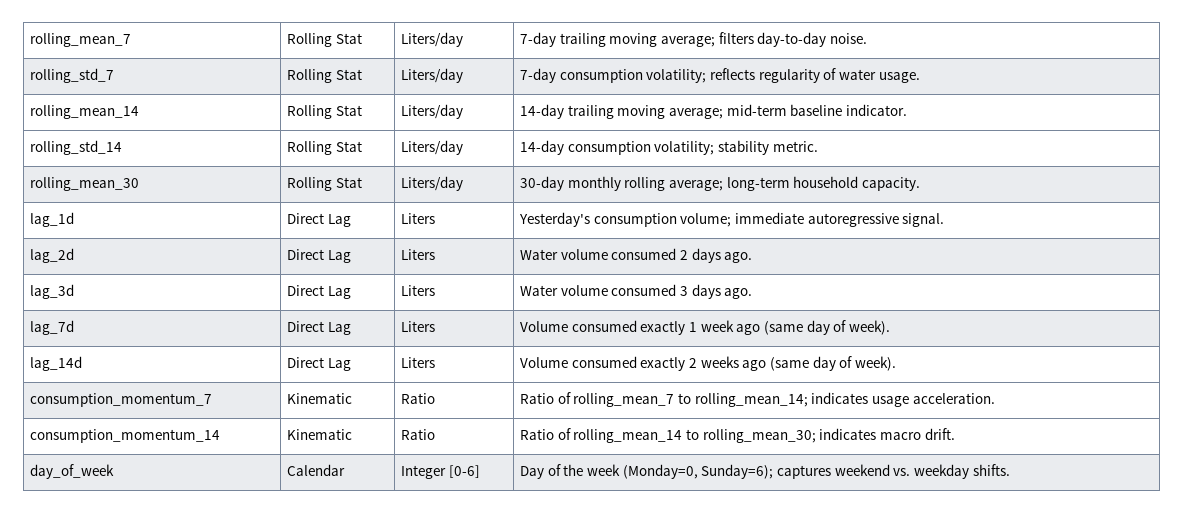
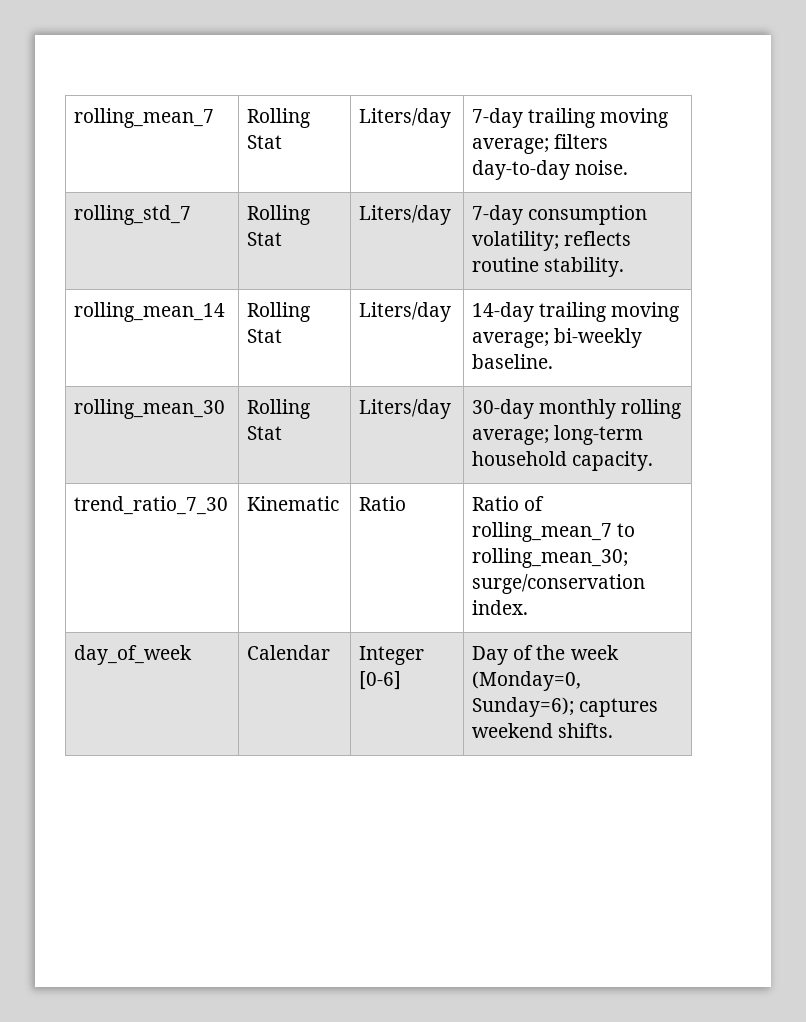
[758,68,920,83] regularity of water usage. -> [472,257,625,277] routine stability.
[726,104,908,116] [30,140,123,155] [287,141,362,155] [401,140,464,155] [520,140,818,155] mid-term baseline indicator. // rolling_std_14 | Rolling Stat | Liters/day | 14-day consumption volatility; stability metric. -> [554,328,643,348] [472,354,554,369] bi-weekly baseline.
[30,212,75,227] [287,213,351,227] [401,213,436,224] [519,212,945,227] [30,248,75,263] [287,249,351,263] [401,249,436,260] [520,248,753,263] [30,284,75,299] [287,285,351,299] [401,285,436,296] [520,284,753,299] [30,320,75,335] [287,321,351,335] [401,321,436,332] [520,320,891,335] [30,356,83,371] [287,357,351,371] [401,357,436,368] [520,356,897,371] [30,393,213,407] lag_1d | Direct Lag | Liters | Yesterday's consumption volume; immediate autoregressive signal. // lag_2d | Direct Lag | Liters | Water volume consumed 2 days ago. // lag_3d | Direct Lag | Liters | Water volume consumed 3 days ago. // lag_7d | Direct Lag | Liters | Volume consumed exactly 1 week ago (same day of week). // lag_14d | Direct Lag | Liters | Volume consumed exactly 2 weeks ago (same day of week). // consumption_momentum_7 -> [74,496,229,515] trend_ratio_7_30
[694,392,995,407] [30,429,221,443] [287,429,353,440] [401,429,436,440] [520,428,955,443] rolling_mean_14; indicates usage acceleration. // consumption_momentum_14 | Kinematic | Ratio | Ratio of rolling_mean_14 to rolling_mean_30; indicates macro drift. -> [472,548,629,568] [472,574,646,594] [472,600,529,615] rolling_mean_30; surge/conservation index.
[893,464,970,479] vs. weekday -> (554, 730) none

